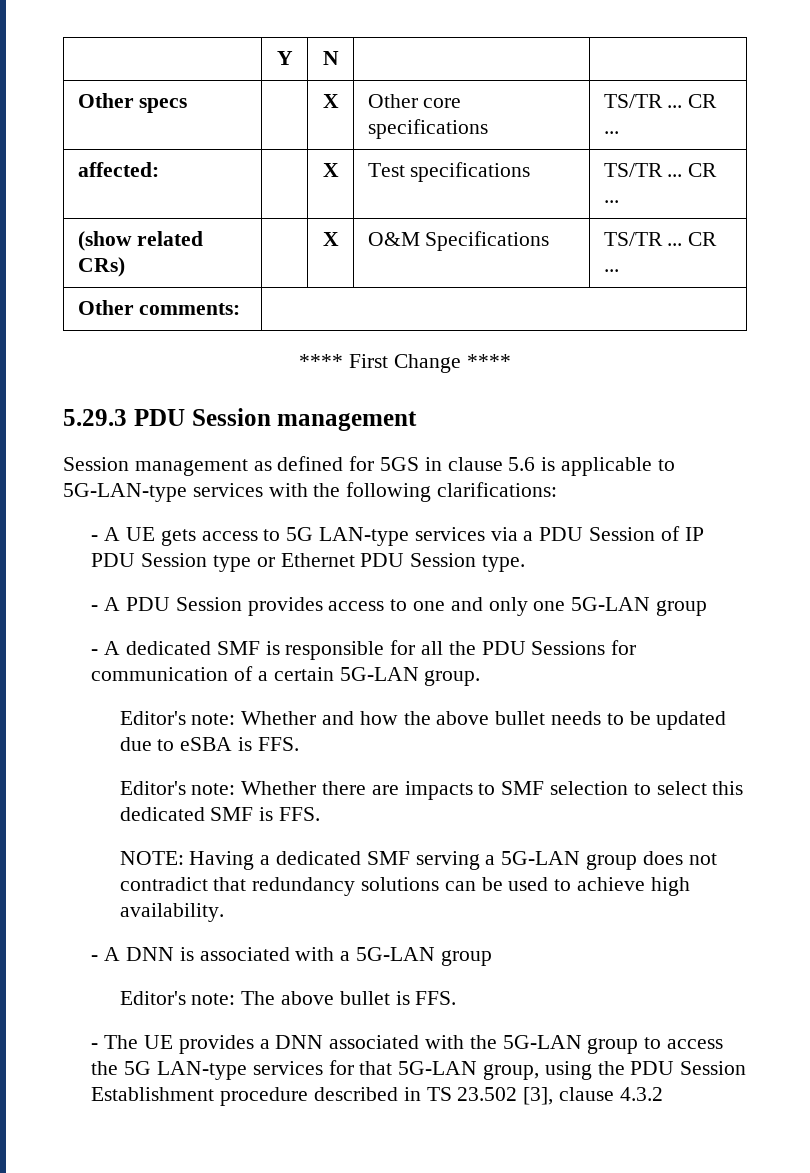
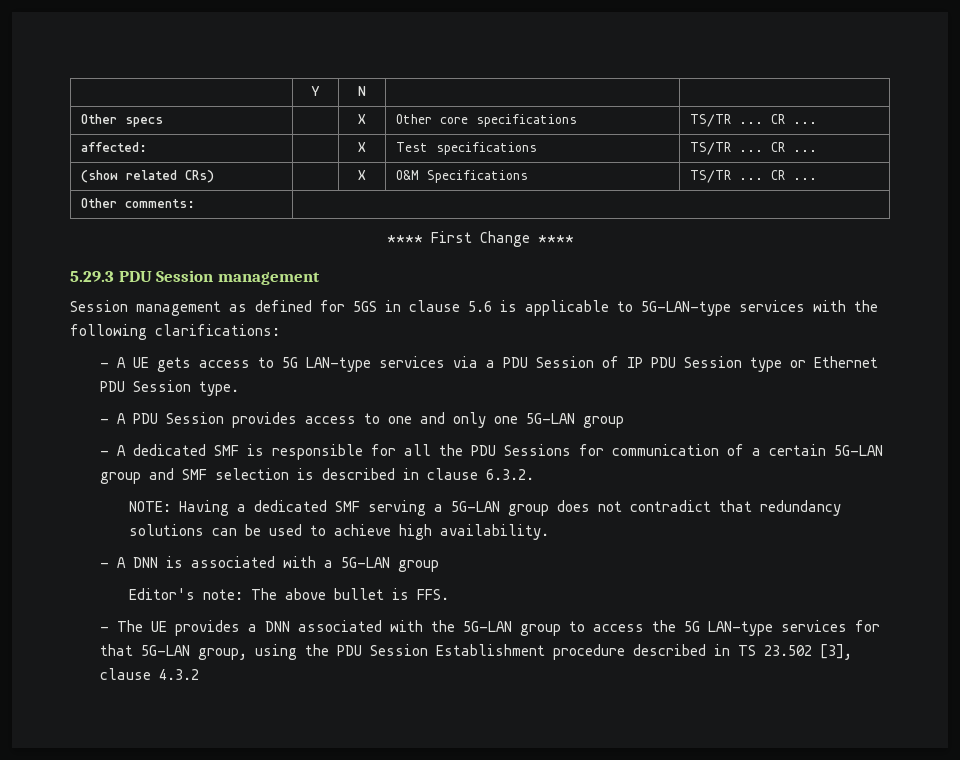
[424,670,481,686] [119,711,727,730] [119,737,299,751] [119,781,744,800] [119,807,321,821] group. // Editor's note: Whether and how the above bullet needs to be updated due to eSBA is FFS. // Editor's note: Whether there are impacts to SMF selection to select this dedicated SMF is FFS. -> [99,468,534,484] group and SMF selection is described in clause 6.3.2.

